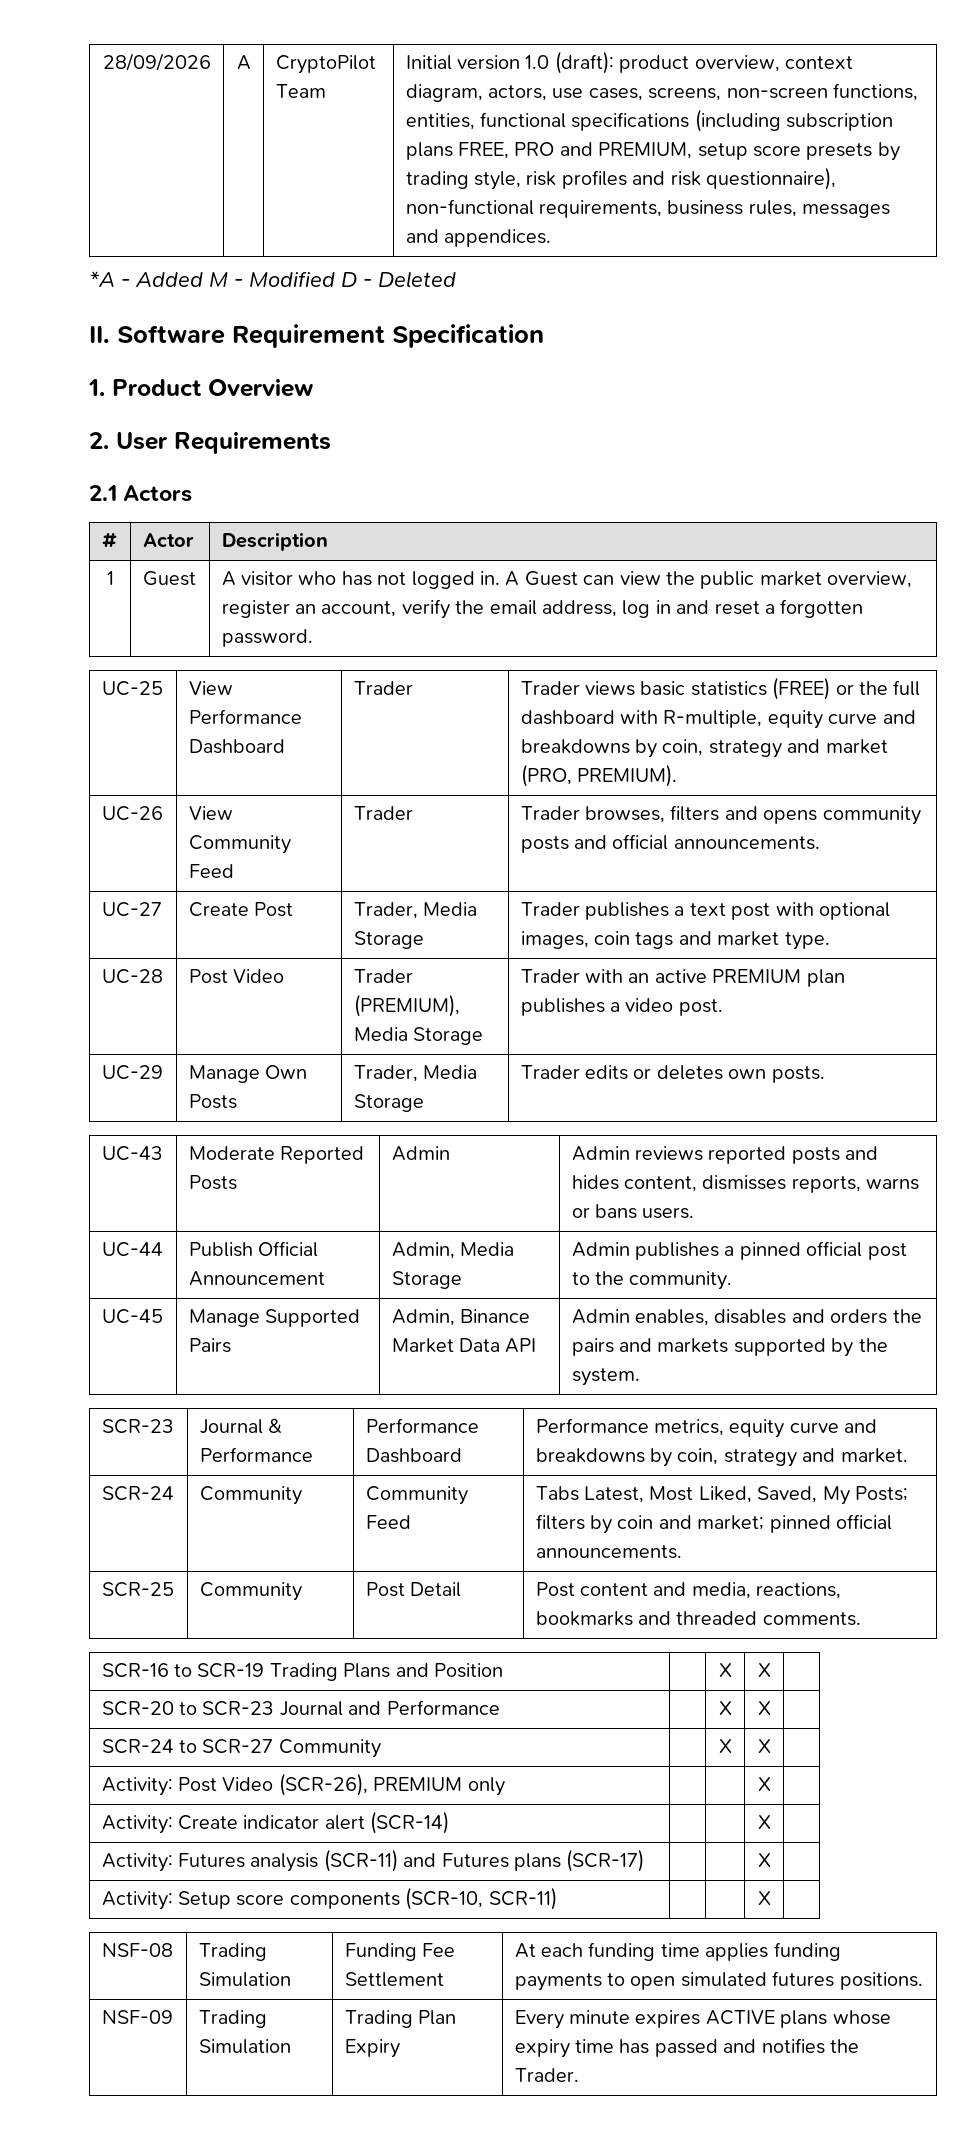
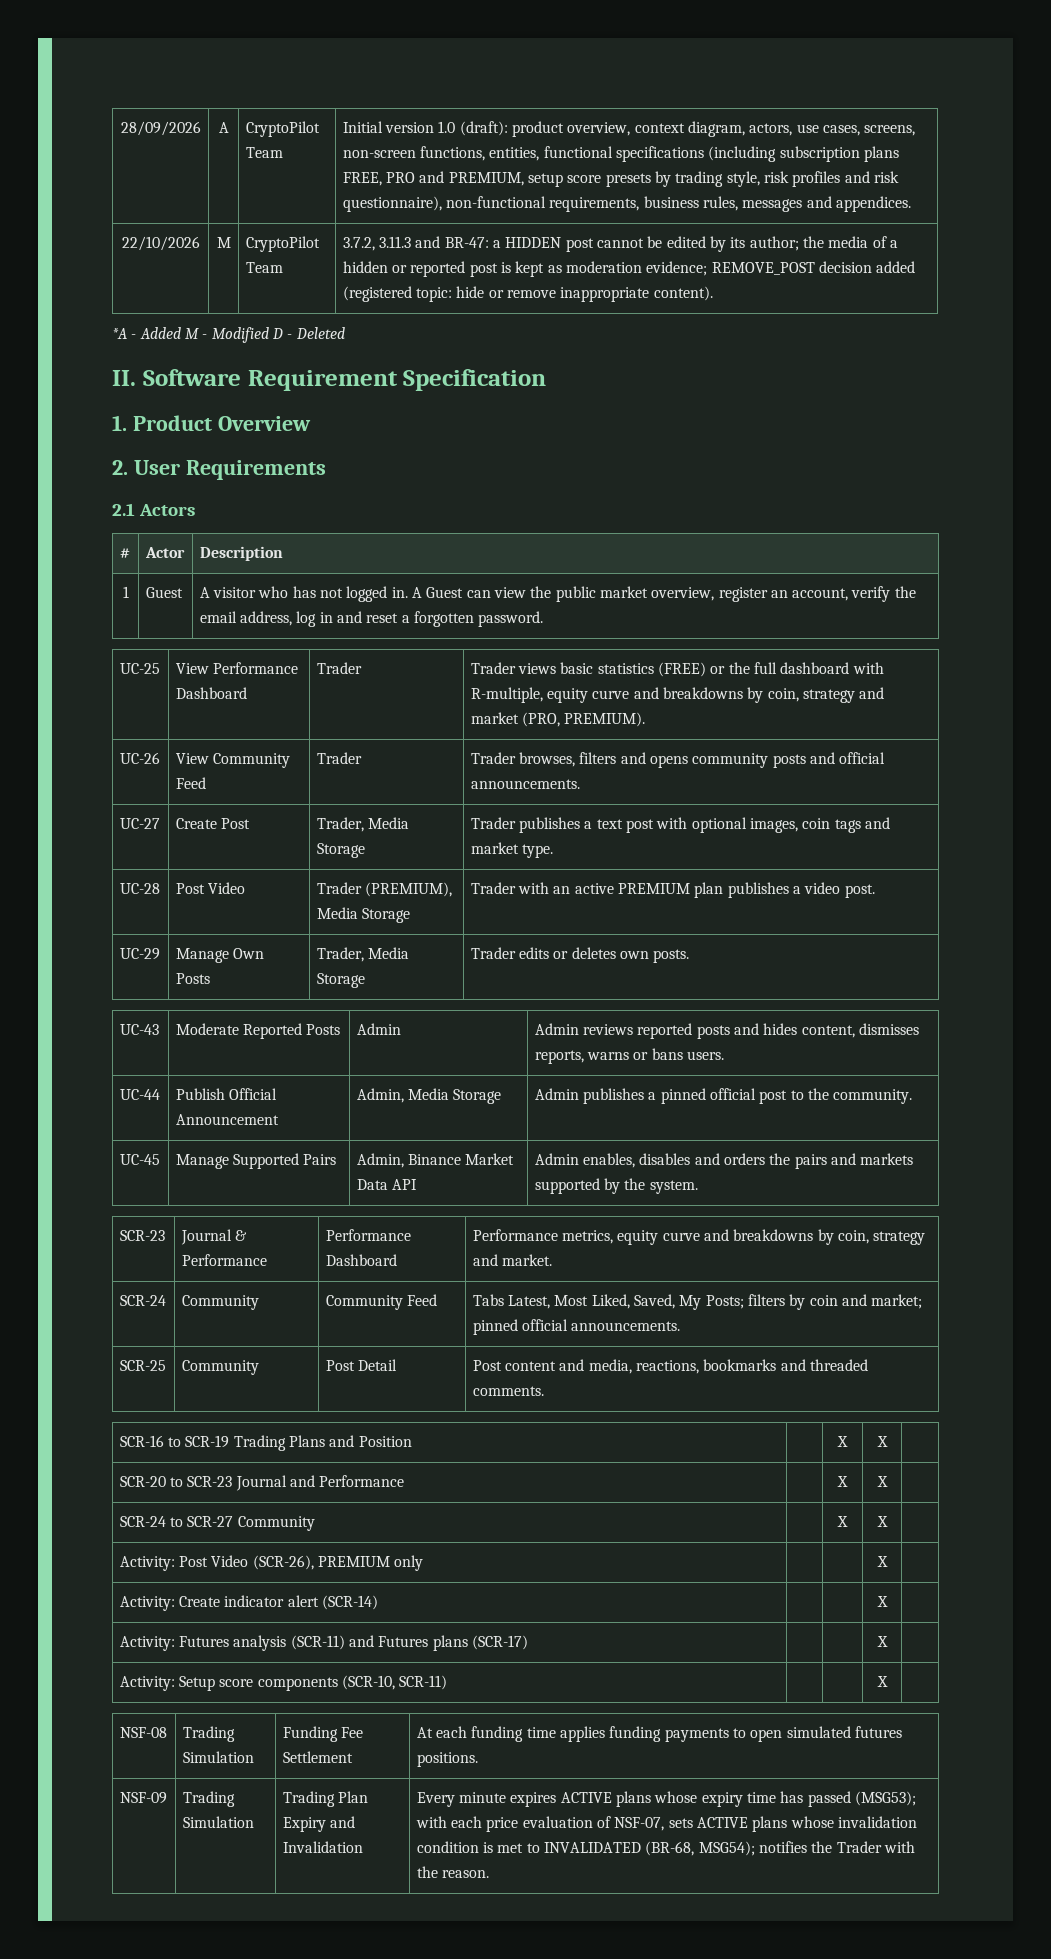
(551, 238) none -> [121,236,200,251] [216,237,231,248] [245,236,320,252] [245,262,283,273] [342,236,898,252] [342,261,916,277] [342,286,713,302] // 22/10/2026 | M | CryptoPilot Team | 3.7.2, 3.11.3 and BR-47: a HIDDEN post cannot be edited by its author; the media of a hidden or reported post is kept as moderation evidence; REMOVE_POST decision added (registered topic: hide or remove inappropriate content).
(400, 2048) none -> [330,1816,356,1828] [282,1841,363,1853] and Invalidation
[723,2038,859,2054] [514,2068,579,2082] and notifies the Trader. -> [854,1791,916,1806] [415,1816,917,1832] [416,1841,915,1856] [416,1866,490,1878] (MSG53); with each price evaluation of NSF-07, sets ACTIVE plans whose invalidation condition is met to INVALIDATED (BR-68, MSG54); notifies the Trader with the reason.

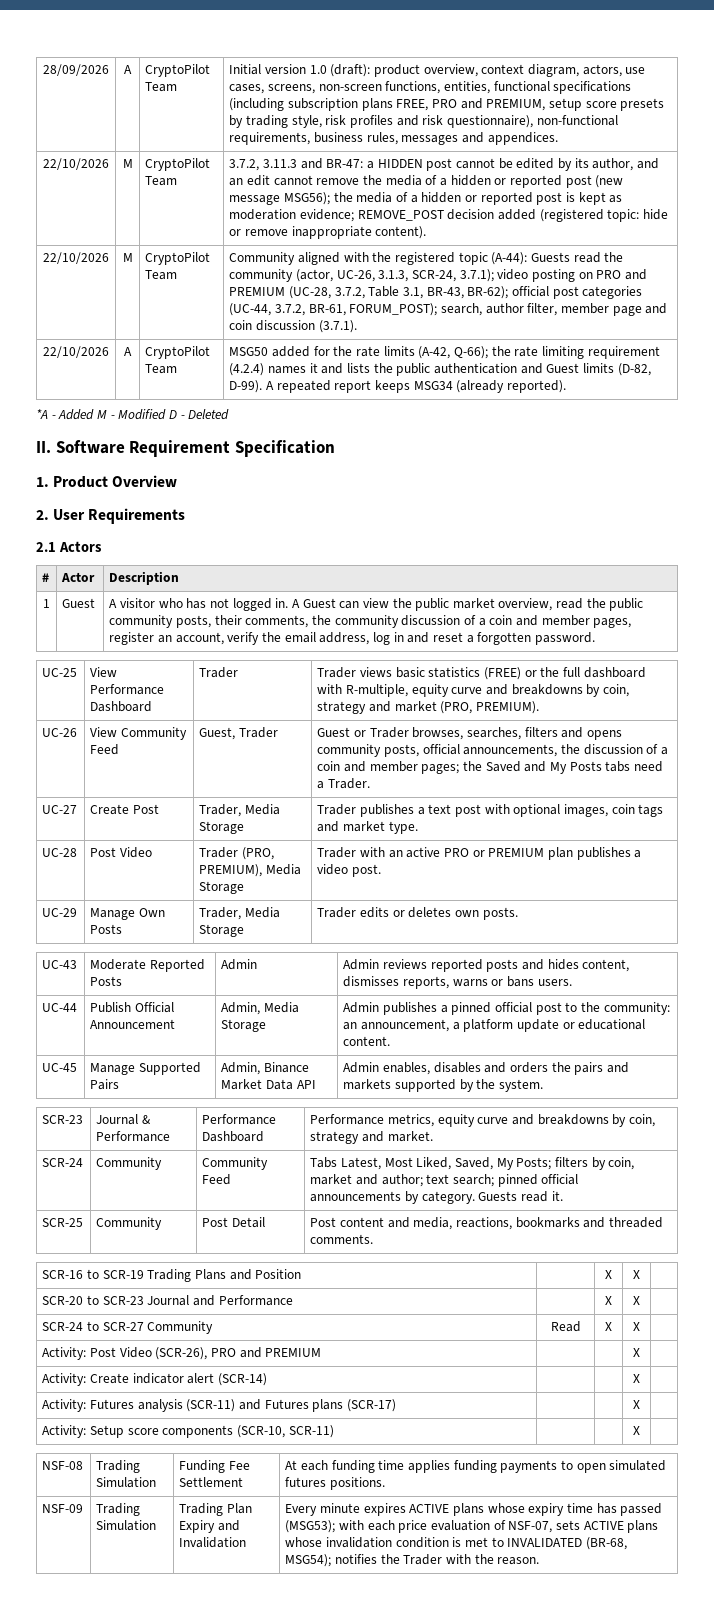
[749,236,799,251] author; -> [592,158,659,171] [229,175,624,188] [229,192,331,205] author, and an edit cannot remove the media of a hidden or reported post (new message MSG56);
(713, 293) none -> [43,252,109,264] [122,253,133,262] [145,252,211,265] [145,270,178,280] [229,252,624,265] [229,269,647,282] [229,286,643,299] [229,303,668,316] [229,320,357,333] [43,346,109,358] [124,347,132,356] [145,346,211,359] [145,364,178,374] [229,346,660,359] [229,363,651,376] [229,380,566,393] // 22/10/2026 | M | CryptoPilot Team | Community aligned with the registered topic (A-44): Guests read the community (actor, UC-26, 3.1.3, SCR-24, 3.7.1); video posting on PRO and PREMIUM (UC-28, 3.7.2, Table 3.1, BR-43, BR-62); official post categories (UC-44, 3.7.2, BR-61, FORUM_POST); search, author filter, member page and coin discussion (3.7.1). // 22/10/2026 | A | CryptoPilot Team | MSG50 added for the rate limits (A-42, Q-66); the rate limiting requirement (4.2.4) names it and lists the public authentication and Guest limits (D-82, D-99). A repeated report keeps MSG34 (already reported).
(715, 594) none -> [556,598,644,611] [109,615,632,628] read the public community posts, their comments, the community discussion of a coin and member pages,
[316,752,362,764] Trader | -> [199,727,279,740] [317,727,367,737] Guest, Trader | Guest or
(576, 759) none -> [467,727,522,740] searches,
[772,752,886,768] [470,779,580,789] posts and official announcements. -> [384,744,668,757] [317,761,663,774] [317,778,371,789] posts, official announcements, the discussion of a coin and member pages; the Saved and My Posts tabs need a Trader.
[365,882,453,897] (PREMIUM), -> [242,847,275,860] [199,864,263,877] (PRO, PREMIUM),
(614, 888) none -> [444,848,485,857] PRO or
[833,1089,913,1104] community. -> [603,1002,670,1015] [343,1019,646,1032] [343,1036,391,1046] community: an announcement, a platform update or educational content.
[809,1294,923,1309] [472,1319,681,1335] coin and market; pinned official announcements. -> [608,1157,635,1170] [310,1174,579,1187] [310,1191,563,1204] coin, market and author; text search; pinned official announcements by category. Guests read it.
(315, 1523) none -> [550,1321,581,1332] Read
[317,1555,424,1571] PREMIUM only -> [211,1347,322,1358] PRO and PREMIUM

